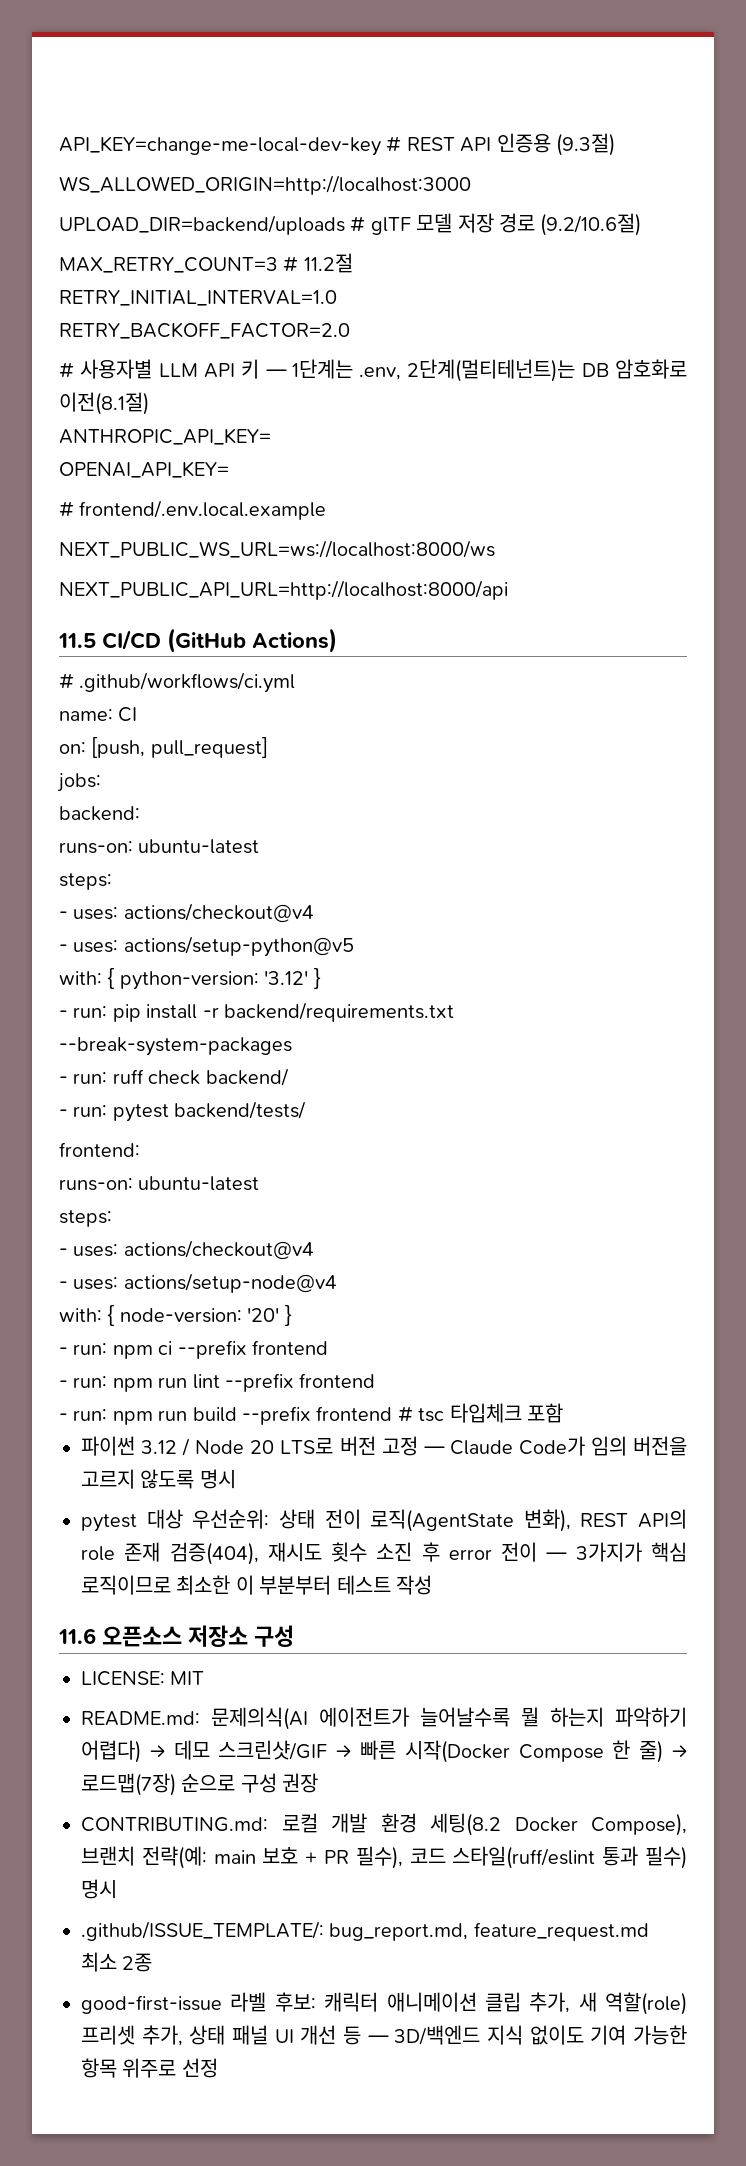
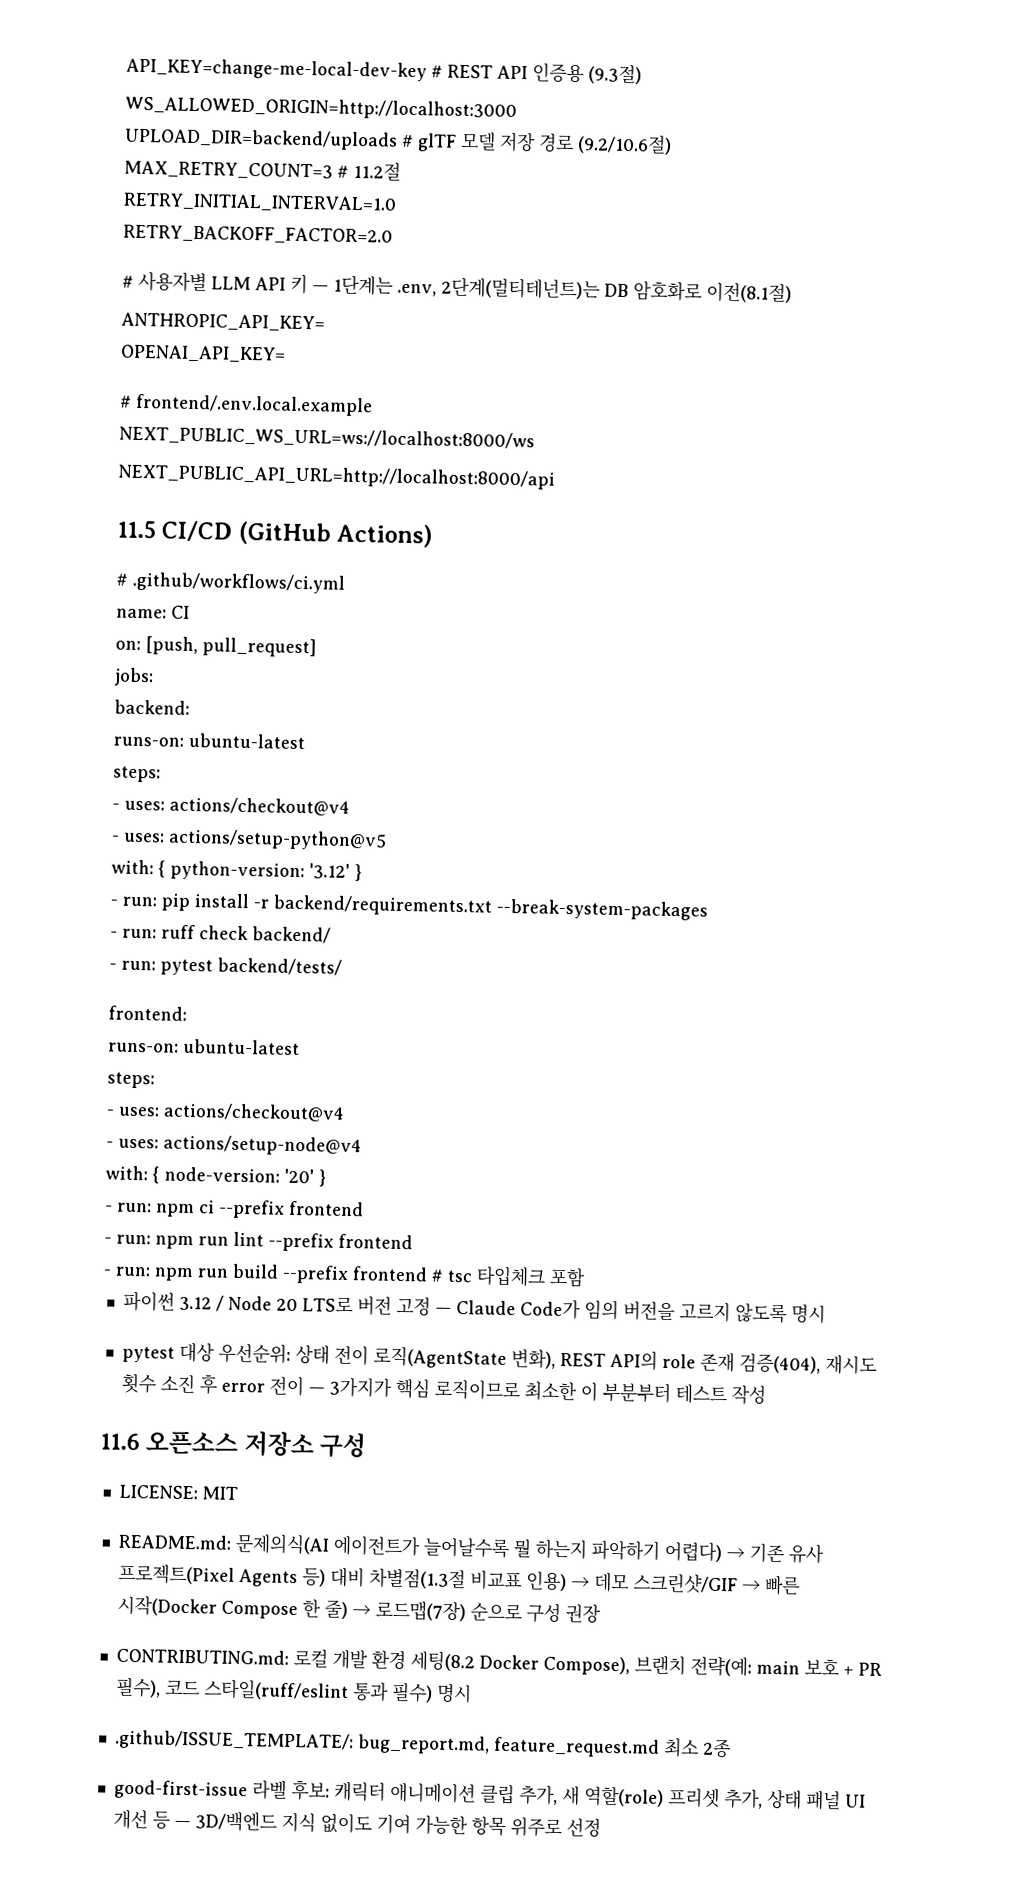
(165, 1751) none -> [748,1543,824,1564] [117,1563,590,1592] 기존 유사 프로젝트(Pixel Agents 등) 대비 차별점(1.3절 비교표 인용) →

